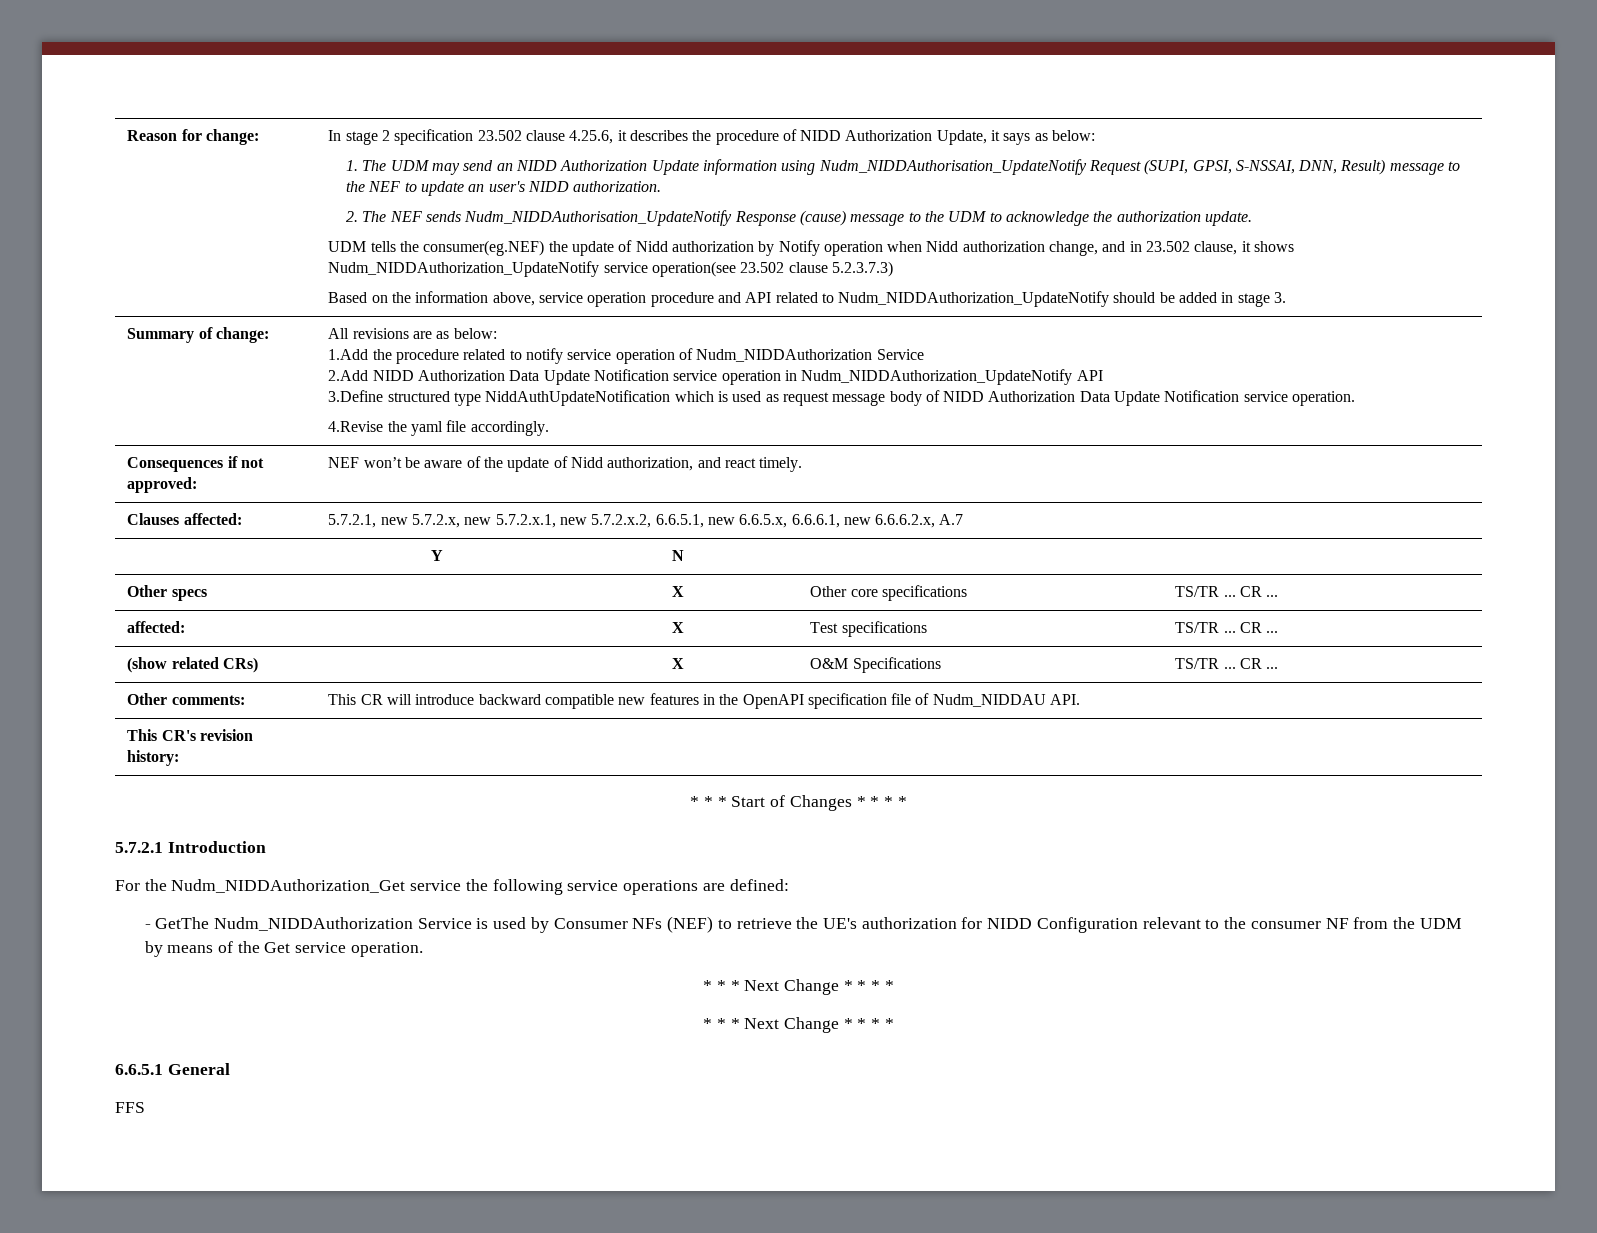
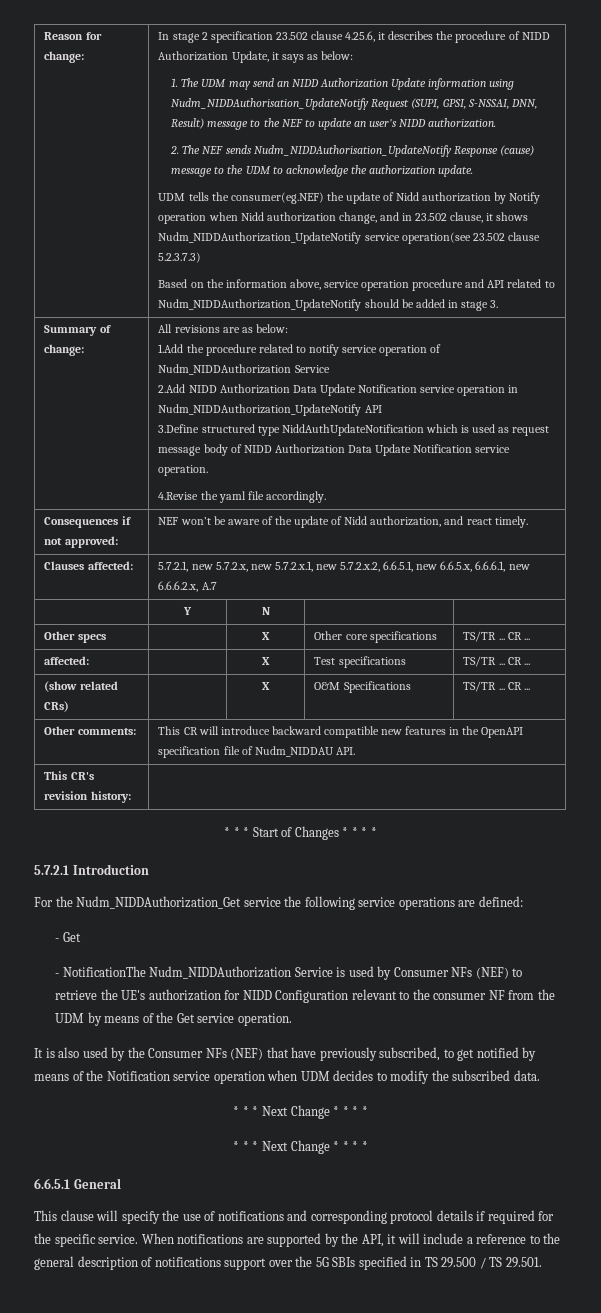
[155,917,210,929] GetThe -> [62,932,81,942] [55,966,146,977] Get // - NotificationThe
(423, 949) none -> [34,1047,537,1061] [34,1070,540,1084] // It is also used by the Consumer NFs (NEF) that have previously subscribed, to get notified by means of the Notification service operation when UDM decides to modify the subscribed data.
[115,1102,145,1113] FFS -> [34,1210,555,1224] [34,1233,561,1247] [34,1256,542,1270] This clause will specify the use of notifications and corresponding protocol details if required for the specific service. When notifications are supported by the API, it will include a reference to the general description of notifications support over the 5G SBIs specified in TS 29.500 / TS 29.501.

